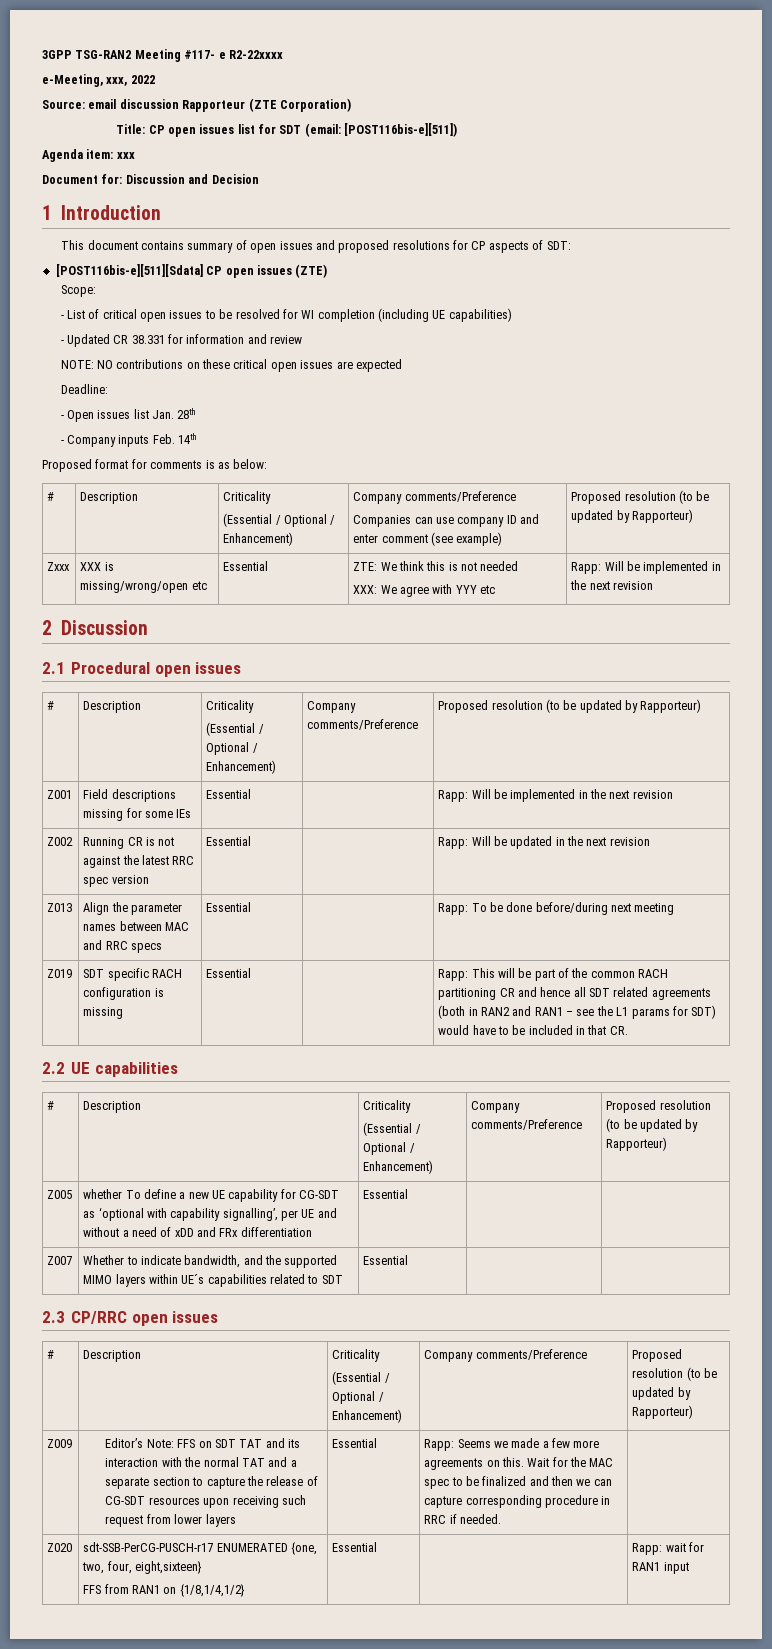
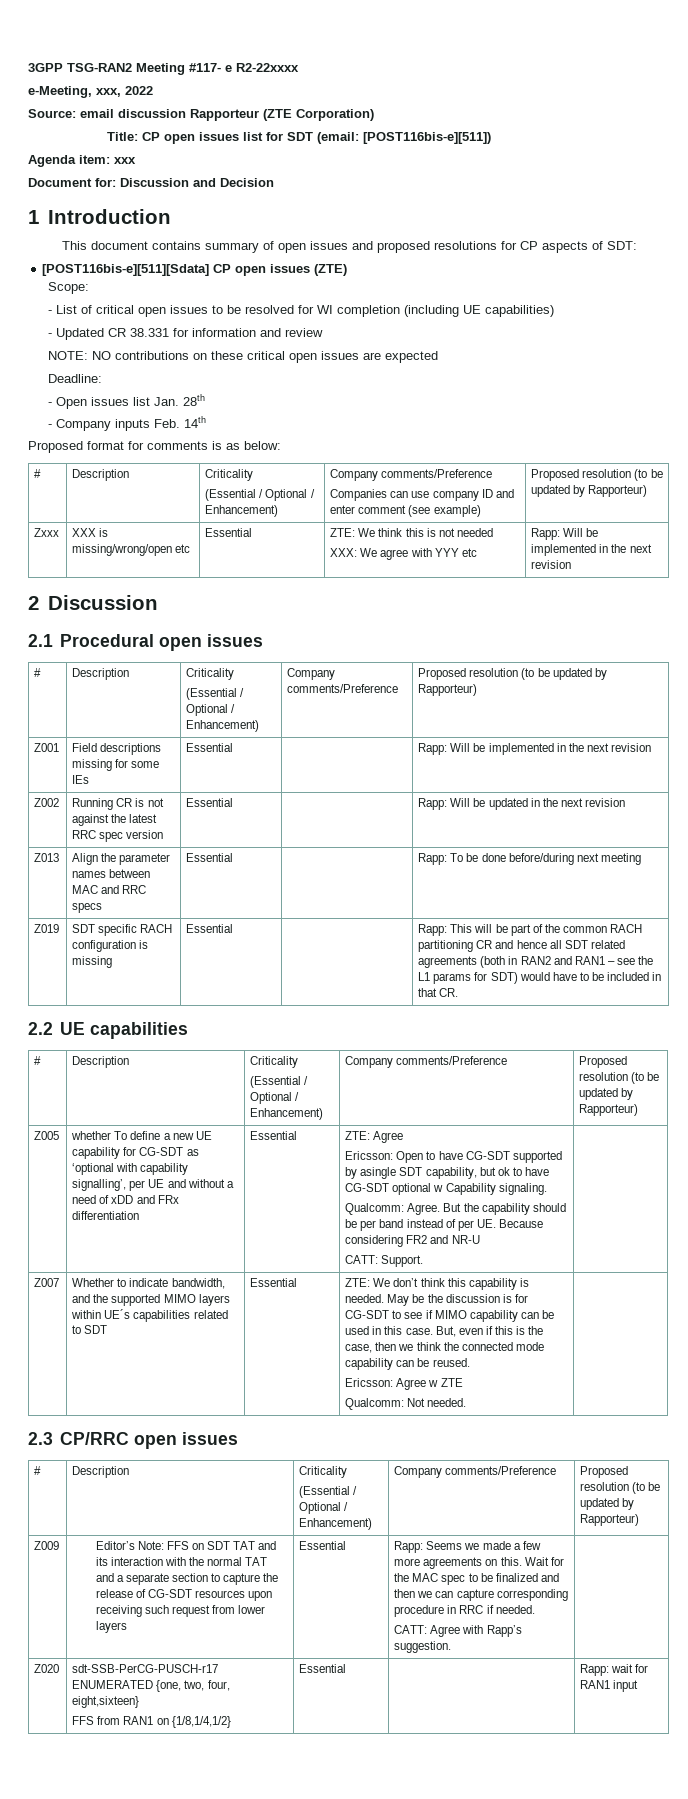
(409, 1194) none -> [345,1131,404,1143] [345,1151,562,1163] [345,1167,549,1179] [345,1183,547,1195] [345,1203,566,1215] [345,1219,543,1231] [345,1235,480,1247] [345,1255,424,1267] ZTE: Agree // Ericsson: Open to have CG-SDT supported by asingle SDT capability, but ok to have CG-SDT optional w Capability signaling. // Qualcomm: Agree. But the capability should be per band instead of per UE. Because considering FR2 and NR-U // CATT: Support.
(409, 1260) none -> [345,1278,529,1290] [345,1294,528,1306] [345,1310,554,1322] [345,1326,544,1337] [345,1342,544,1353] [345,1358,470,1370] [345,1378,463,1390] [345,1398,467,1410] ZTE: We don’t think this capability is needed. May be the discussion is for CG-SDT to see if MIMO capability can be used in this case. But, even if this is the case, then we think the connected mode capability can be reused. // Ericsson: Agree w ZTE // Qualcomm: Not needed.
(501, 1519) none -> [394,1625,522,1637] [394,1641,452,1653] // CATT: Agree with Rapp’s suggestion.

